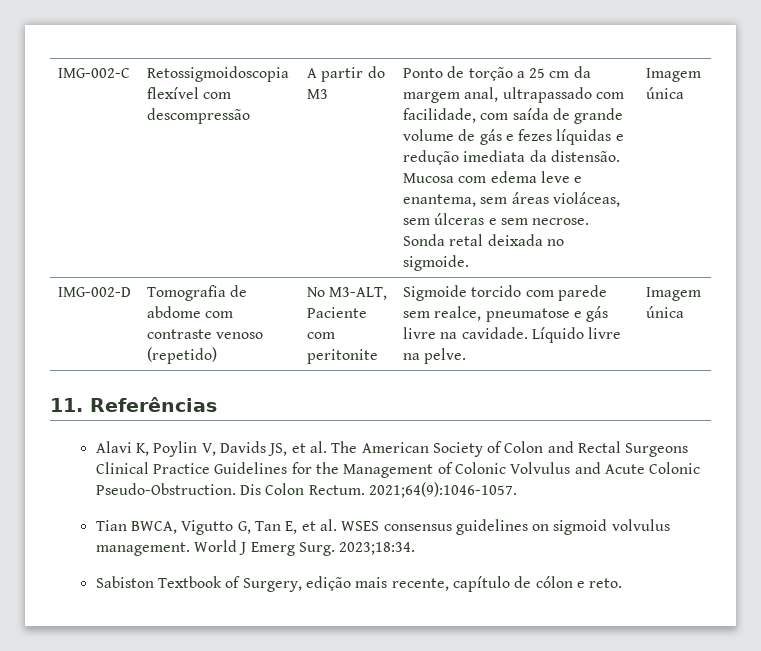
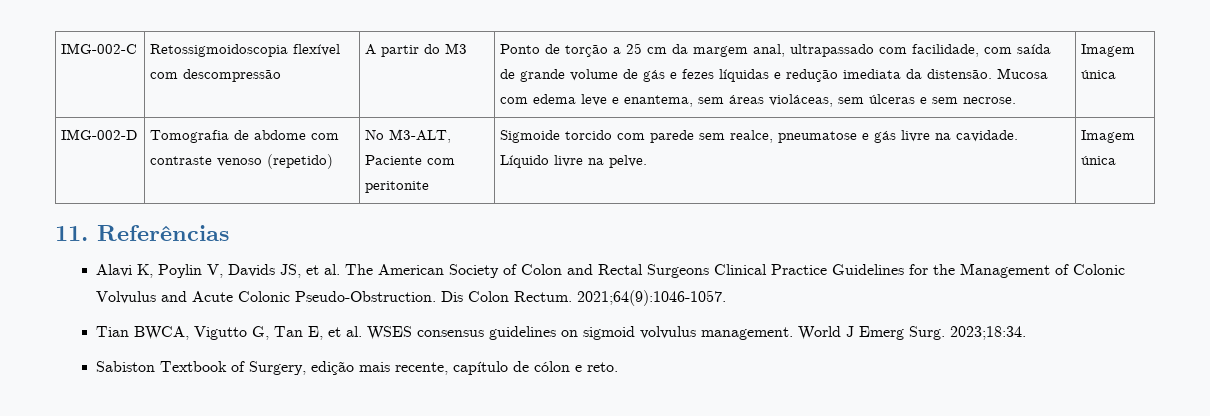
[402,234,564,246] [402,255,469,271] Sonda retal deixada no sigmoide. -> (1017, 100) none

